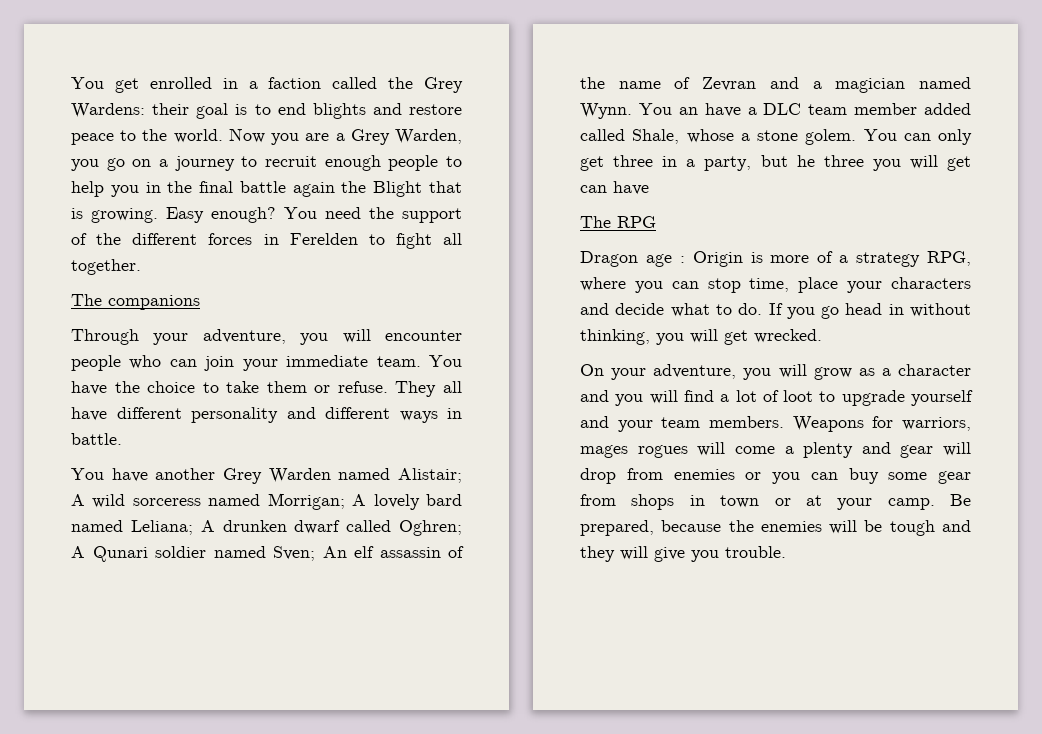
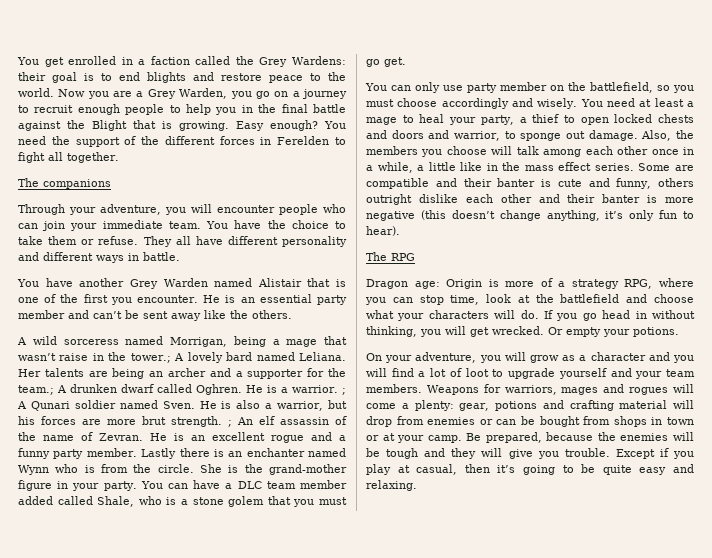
[292,182,335,197] again -> [18,121,61,131] against
[398,468,462,483] [71,493,462,510] [71,520,462,536] [71,546,315,562] Alistair; A wild sorceress named Morrigan; A lovely bard named Leliana; A drunken dwarf called Oghren; A Qunari soldier named Sven; -> [257,278,346,287] [18,294,347,305] [18,310,292,321] [17,336,347,347] [18,352,346,363] [18,368,347,379] [18,384,346,395] [17,400,348,411] [18,416,232,427] Alistair that is one of the first you encounter. He is an essential party member and can’t be sent away like the others. // A wild sorceress named Morrigan, being a mage that wasn’t raise in the tower.; A lovely bard named Leliana. Her talents are being an archer and a supporter for the team.; A drunken dwarf called Oghren. He is a warrior. ; A Qunari soldier named Sven. He is also a warrior, but his forces are more brut strength. ;
[702,77,971,93] [580,103,698,119] Zevran and a magician named Wynn. You an -> [99,432,346,443] [18,448,346,459] [18,464,347,475] [18,480,188,491] Zevran. He is an excellent rogue and a funny party member. Lastly there is an enchanter named Wynn who is from the circle. She is the grand-mother figure in your party. You can
[686,129,972,145] [580,155,971,171] [580,181,649,195] whose a stone golem. You can only get three in a party, but he three you will get can have -> [138,496,347,507] [366,57,406,67] [365,82,694,93] [366,98,695,109] [366,114,694,125] [366,130,694,141] [366,146,694,157] [366,162,694,173] [366,178,694,189] [366,194,694,205] [366,210,694,221] [366,226,400,236] who is a stone golem that you must go get. // You can only use party member on the battlefield, so you must choose accordingly and wisely. You need at least a mage to heal your party, a thief to open locked chests and doors and warrior, to sponge out damage. Also, the members you choose will talk among each other once in a while, a little like in the mass effect series. Some are compatible and their banter is cute and funny, others outright dislike each other and their banter is more negative (this doesn’t change anything, it’s only fun to hear).
[645,254,685,267] age : -> [414,281,440,289] age:
[798,277,971,293] [580,303,732,317] place your characters and decide what to -> [486,294,694,303] [366,310,516,321] look at the battlefield and choose what your characters will
(822, 336) none -> [548,327,679,337] Or empty your potions.
(628, 451) none -> [603,384,625,393] and
[803,442,934,458] plenty and gear -> [414,400,668,411] plenty: gear, potions and crafting material
[772,468,971,484] you can buy some gear -> [496,416,580,427] can be bought
(786, 552) none -> [615,448,694,459] [366,464,694,475] [366,480,417,491] Except if you play at casual, then it’s going to be quite easy and relaxing.

